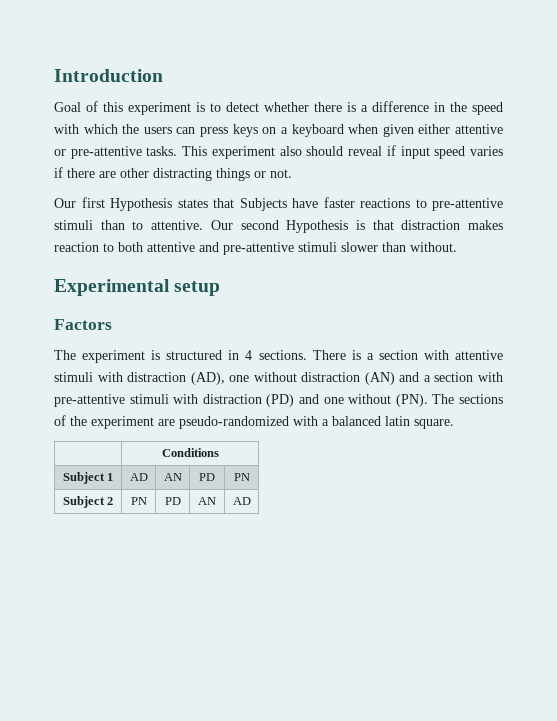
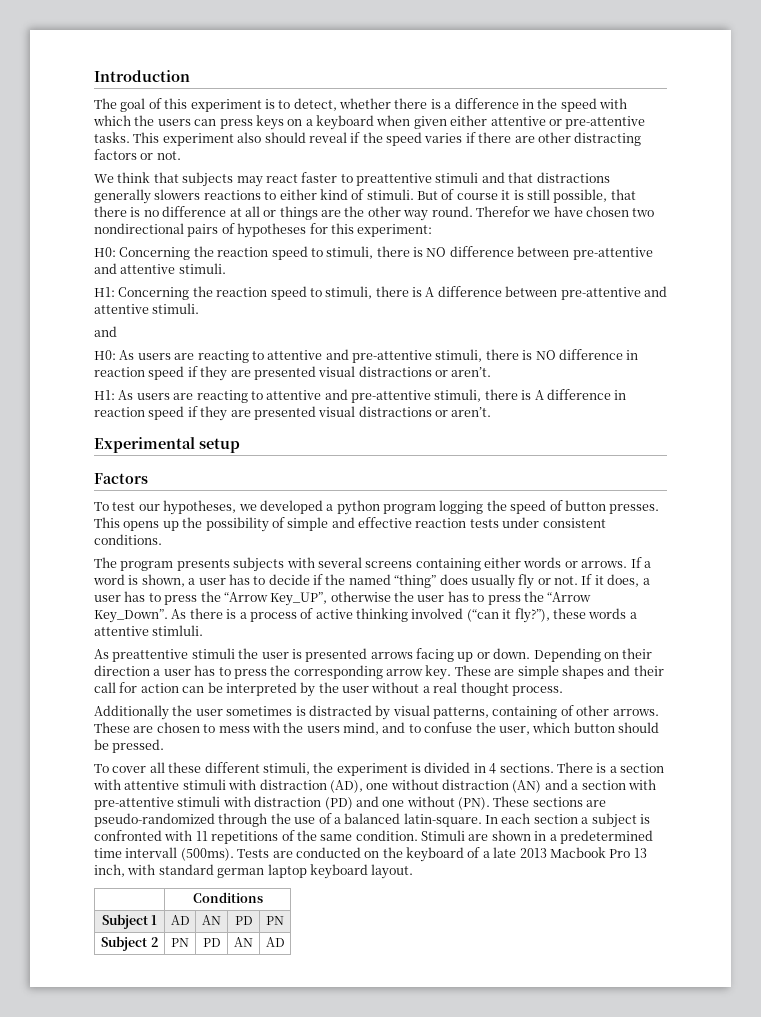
[54,102,81,112] Goal -> [94,98,146,112] The goal
[226,102,259,112] detect -> [293,98,337,111] detect,
[400,146,430,159] input -> [362,132,383,143] the
[216,168,250,181] things -> [94,149,137,160] factors
[54,197,503,211] [54,220,503,233] [54,242,457,255] [54,279,221,296] [54,319,112,330] [54,350,223,363] Our first Hypothesis states that Subjects have faster reactions to pre-attentive stimuli than to attentive. Our second Hypothesis is that distraction makes reaction to both attentive and pre-attentive stimuli slower than without. // Experimental setup // Factors // The experiment is structured -> [94,172,610,187] [94,189,636,204] [94,206,655,221] [94,223,433,238] [94,246,653,260] [94,263,226,274] [94,286,667,300] [94,303,200,314] [94,326,117,337] [94,349,639,363] [94,366,492,381] [94,389,627,403] [94,406,492,421] [94,437,240,453] [94,473,148,484] [94,500,660,515] [94,517,606,532] [94,534,162,545] [94,557,651,572] [93,574,650,589] [94,591,592,606] [94,608,637,623] [94,625,204,636] [94,648,653,662] [94,665,664,680] [94,682,563,697] [94,705,659,720] [94,722,659,735] [94,739,165,753] [94,762,471,776] We think that subjects may react faster to preattentive stimuli and that distractions generally slowers reactions to either kind of stimuli. But of course it is still possible, that there is no difference at all or things are the other way round. Therefor we have chosen two nondirectional pairs of hypotheses for this experiment: // H0: Concerning the reaction speed to stimuli, there is NO difference between pre-attentive and attentive stimuli. // H1: Concerning the reaction speed to stimuli, there is A difference between pre-attentive and attentive stimuli. // and // H0: As users are reacting to attentive and pre-attentive stimuli, there is NO difference in reaction speed if they are presented visual distractions or aren’t. // H1: As users are reacting to attentive and pre-attentive stimuli, there is A difference in reaction speed if they are presented visual distractions or aren’t. // Experimental setup // Factors // To test our hypotheses, we developed a python program logging the speed of button presses. This opens up the possibility of simple and effective reaction tests under consistent conditions. // The program presents subjects with several screens containing either words or arrows. If a word is shown, a user has to decide if the named “thing” does usually fly or not. If it does, a user has to press the “Arrow Key_UP”, otherwise the user has to press the “Arrow Key_Down”. As there is a process of active thinking involved (“can it fly?”), these words a attentive stimluli. // As preattentive stimuli the user is presented arrows facing up or down. Depending on their direction a user has to press the corresponding arrow key. These are simple shapes and their call for action can be interpreted by the user without a real thought process. // Additionally the user sometimes is distracted by visual patterns, containing of other arrows. These are chosen to mess with the users mind, and to confuse the user, which button should be pressed. // To cover all these different stimuli, the experiment is divided
[432,394,504,404] [54,415,454,429] The sections of the experiment are pseudo-randomized with a balanced latin square. -> [493,796,607,807] [94,813,650,828] [94,830,653,844] [94,847,647,862] [94,864,414,879] These sections are pseudo-randomized through the use of a balanced latin-square. In each section a subject is confronted with 11 repetitions of the same condition. Stimuli are shown in a predetermined time intervall (500ms). Tests are conducted on the keyboard of a late 2013 Macbook Pro 13 inch, with standard german laptop keyboard layout.

